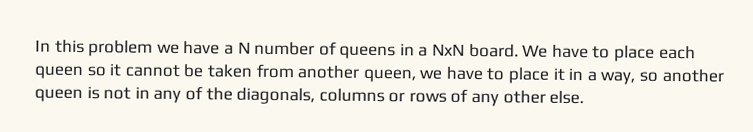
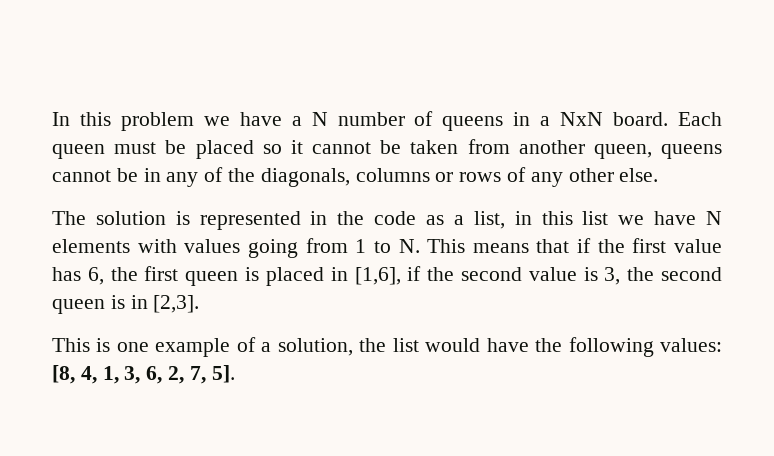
[522,44,696,62] [34,65,83,80] We have to place each queen -> [678,112,723,126] [52,140,254,159] Each queen must be placed
[419,66,724,85] [34,86,132,103] we have to place it in a way, so another queen is not -> [661,144,722,159] [52,168,138,182] queens cannot be
(585, 97) none -> [52,211,722,230] [52,238,722,258] [52,266,722,286] [52,295,200,314] [52,337,722,357] [52,365,235,384] // The solution is represented in the code as a list, in this list we have N elements with values going from 1 to N. This means that if the first value has 6, the first queen is placed in [1,6], if the second value is 3, the second queen is in [2,3]. // This is one example of a solution, the list would have the following values: [8, 4, 1, 3, 6, 2, 7, 5].

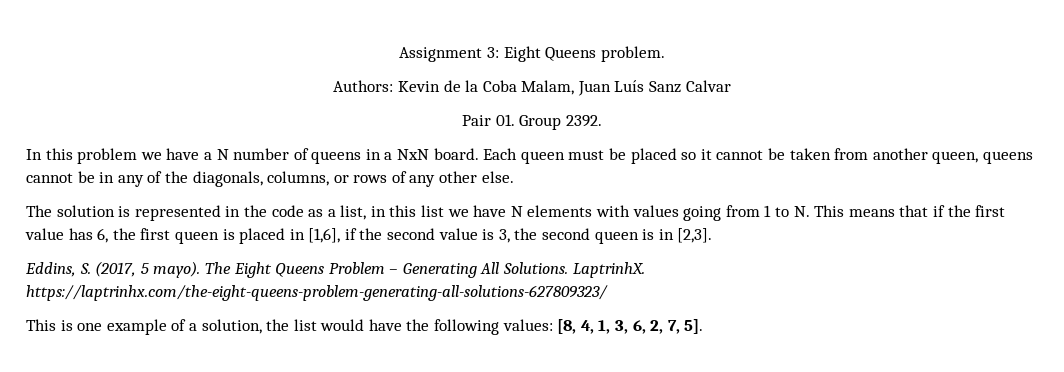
(52, 119) none -> [399,46,665,62] [333,80,731,96] [462,114,602,130] Assignment 3: Eight Queens problem. // Authors: Kevin de la Coba Malam, Juan Luís Sanz Calvar // Pair 01. Group 2392. //
[355,168,430,182] columns -> [267,171,330,186] columns,
(200, 304) none -> [25,261,645,278] [26,285,608,301] // Eddins, S. (2017, 5 mayo). The Eight Queens Problem – Generating All Solutions. LaptrinhX. https://laptrinhx.com/the-eight-queens-problem-generating-all-solutions-627809323/

